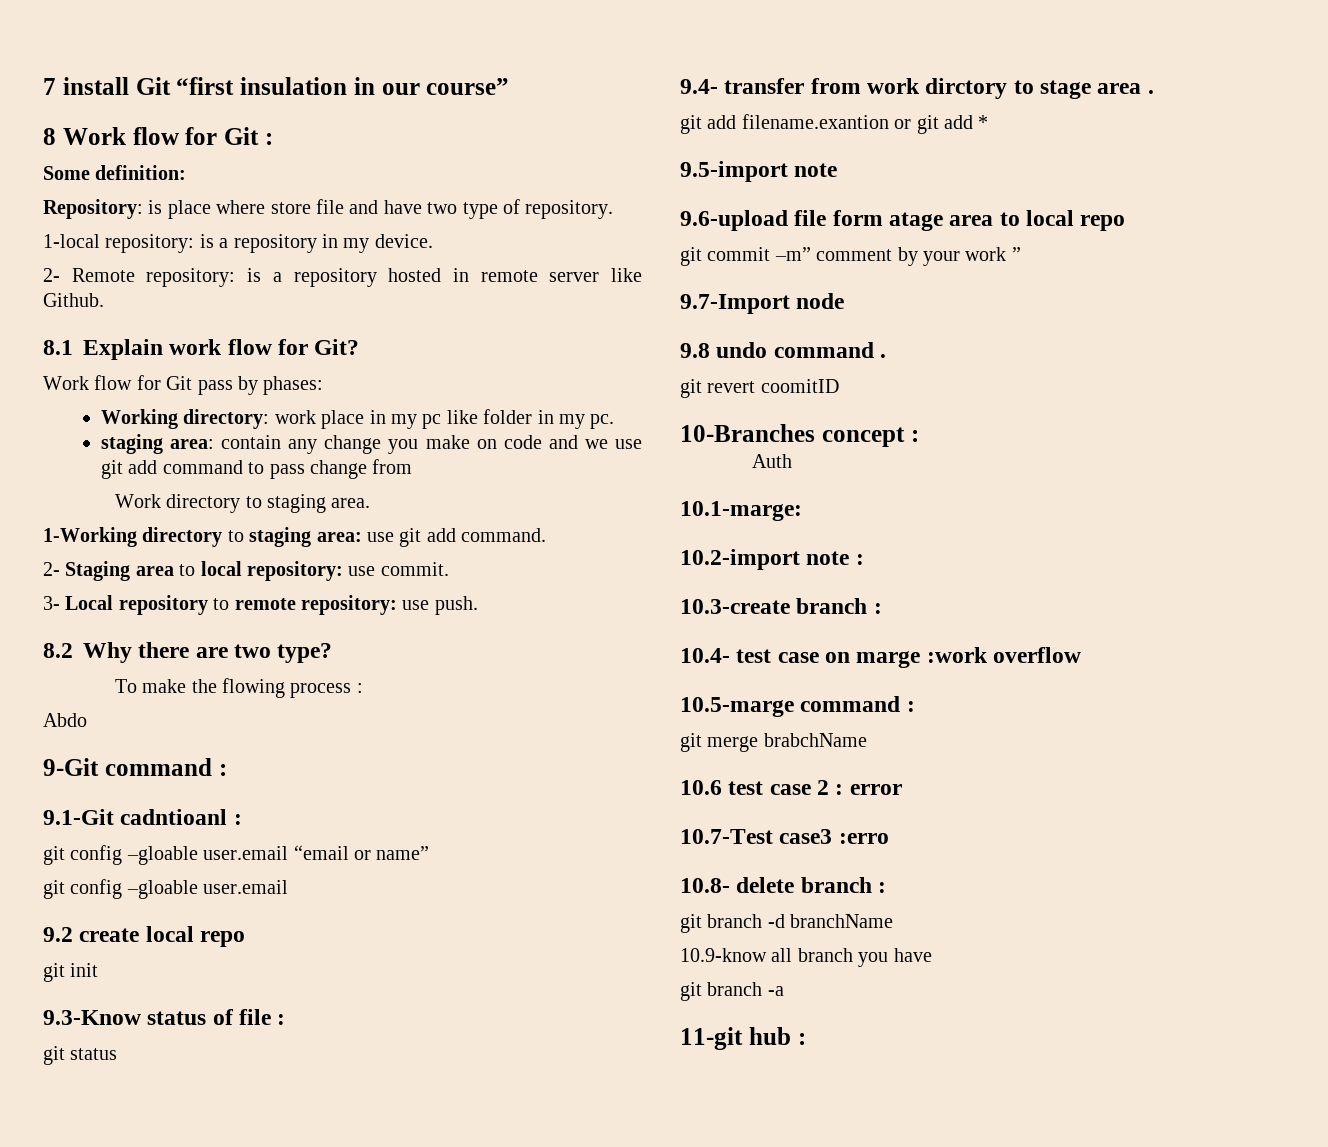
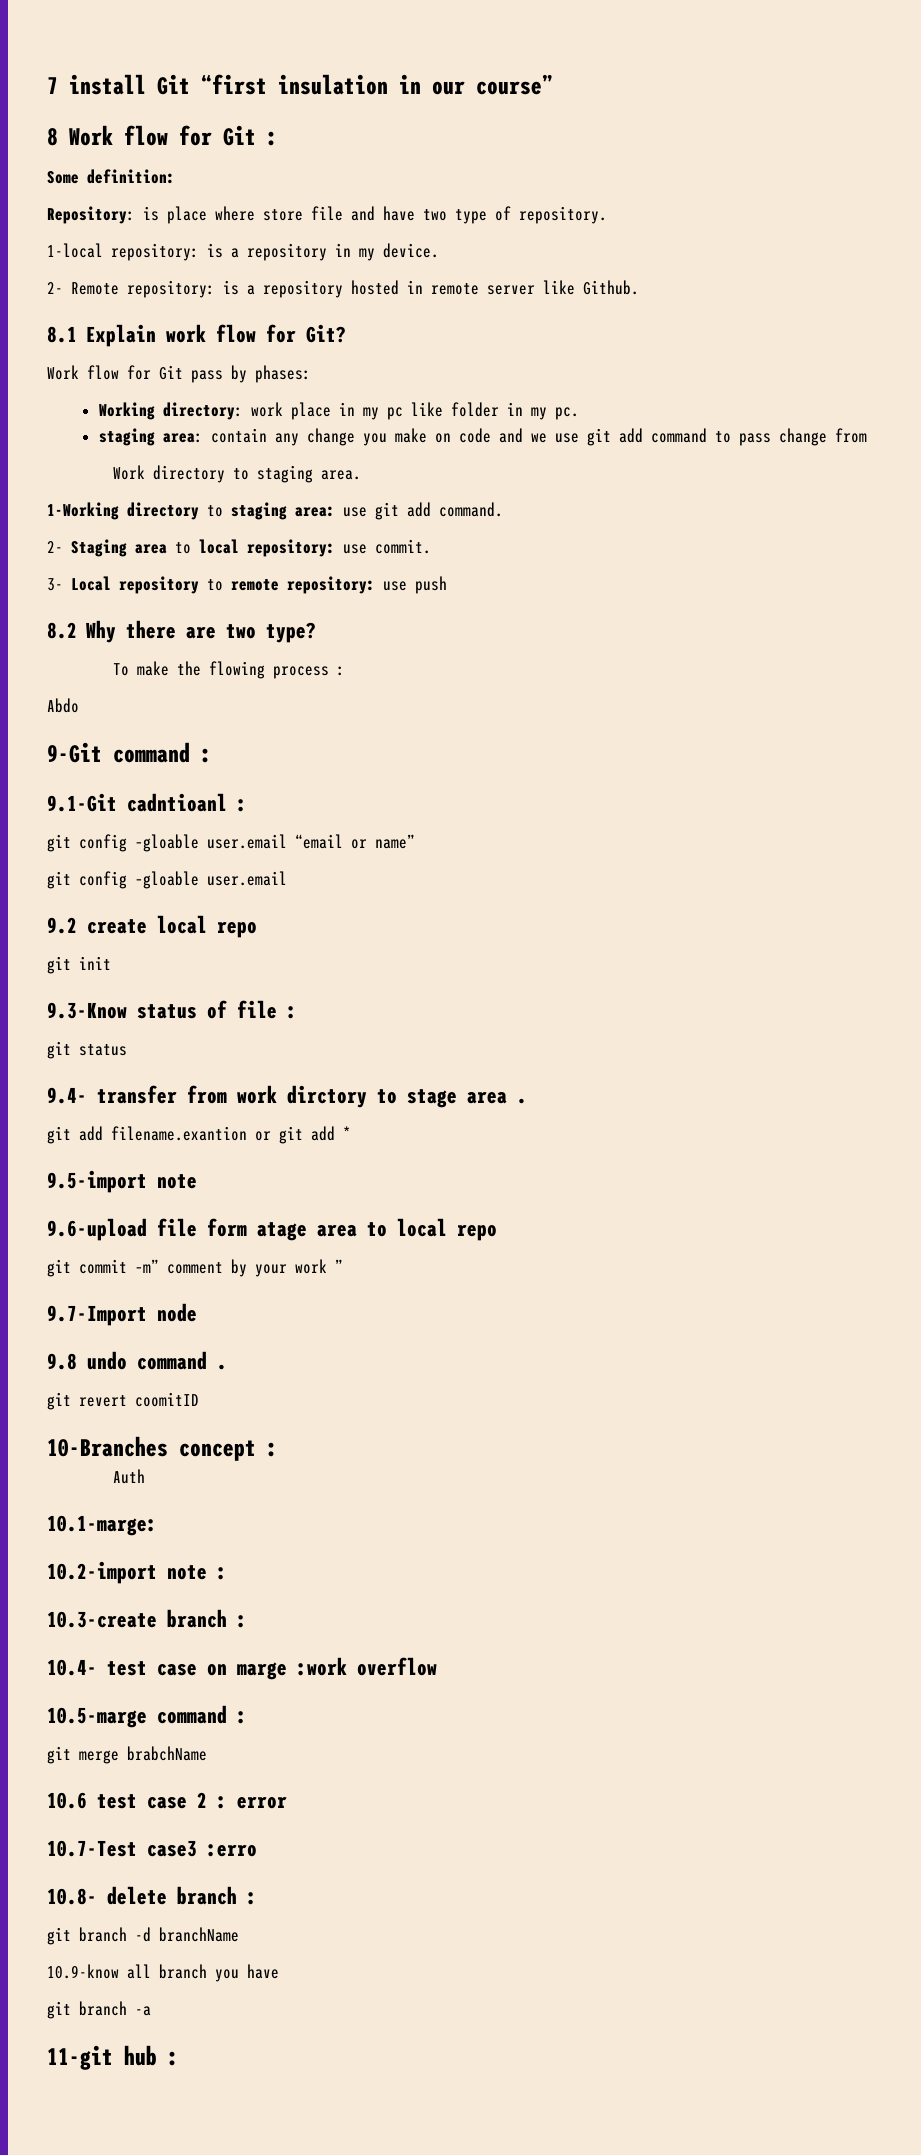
[434,596,478,615] push. -> [415,576,447,594] push

